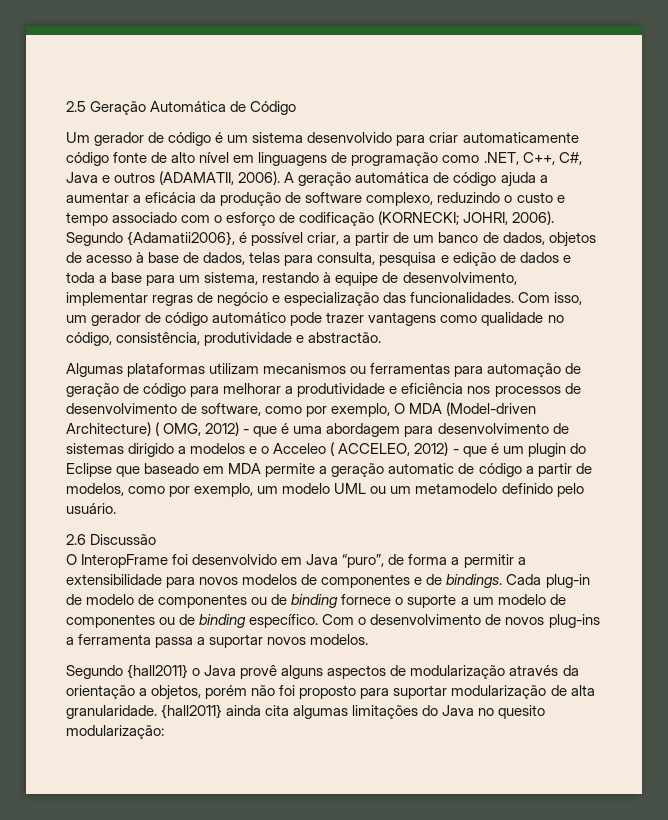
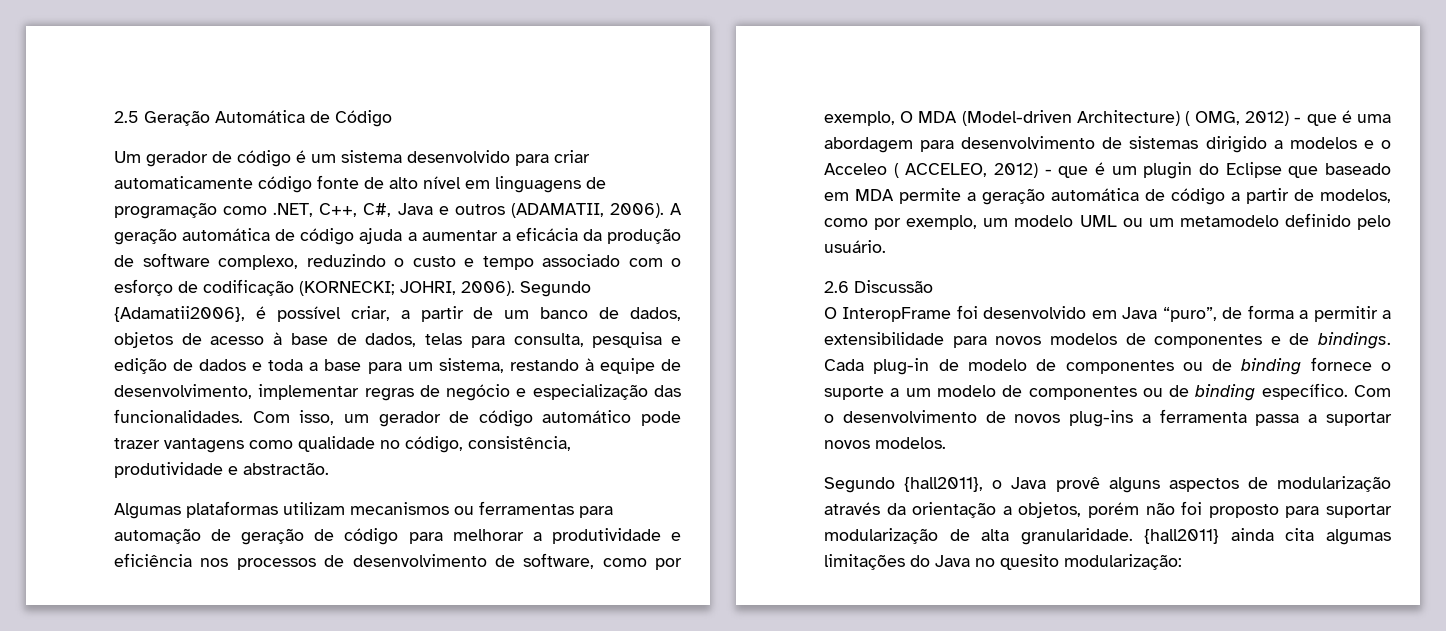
[388,463,455,474] automatic -> [1051,188,1139,201] automática
[127,664,189,679] {hall2011} -> [904,477,984,492] {hall2011},

